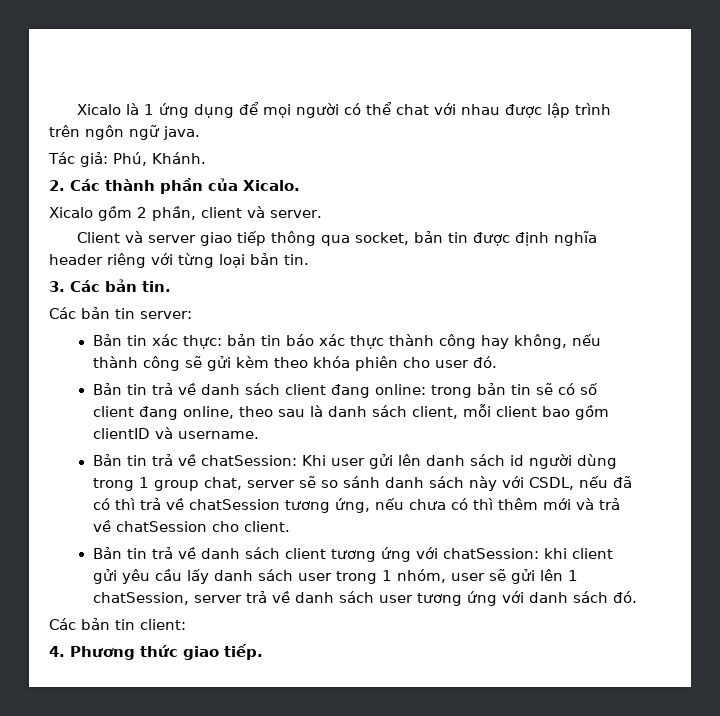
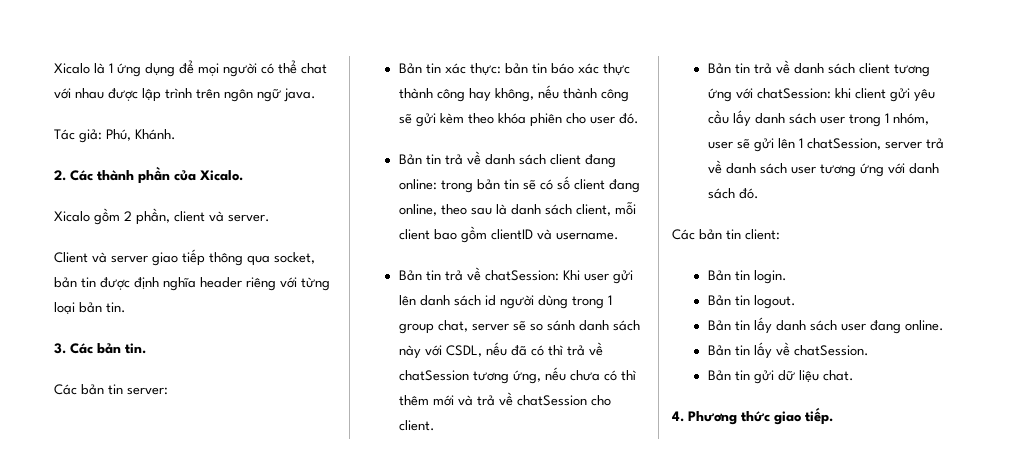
(186, 624) none -> [707,270,787,284] [707,295,796,309] [707,317,944,334] [707,342,869,359] [707,370,854,384] // Bản tin login. // Bản tin logout. // Bản tin lấy danh sách user đang online. // Bản tin lấy về chatSession. // Bản tin gửi dữ liệu chat.

